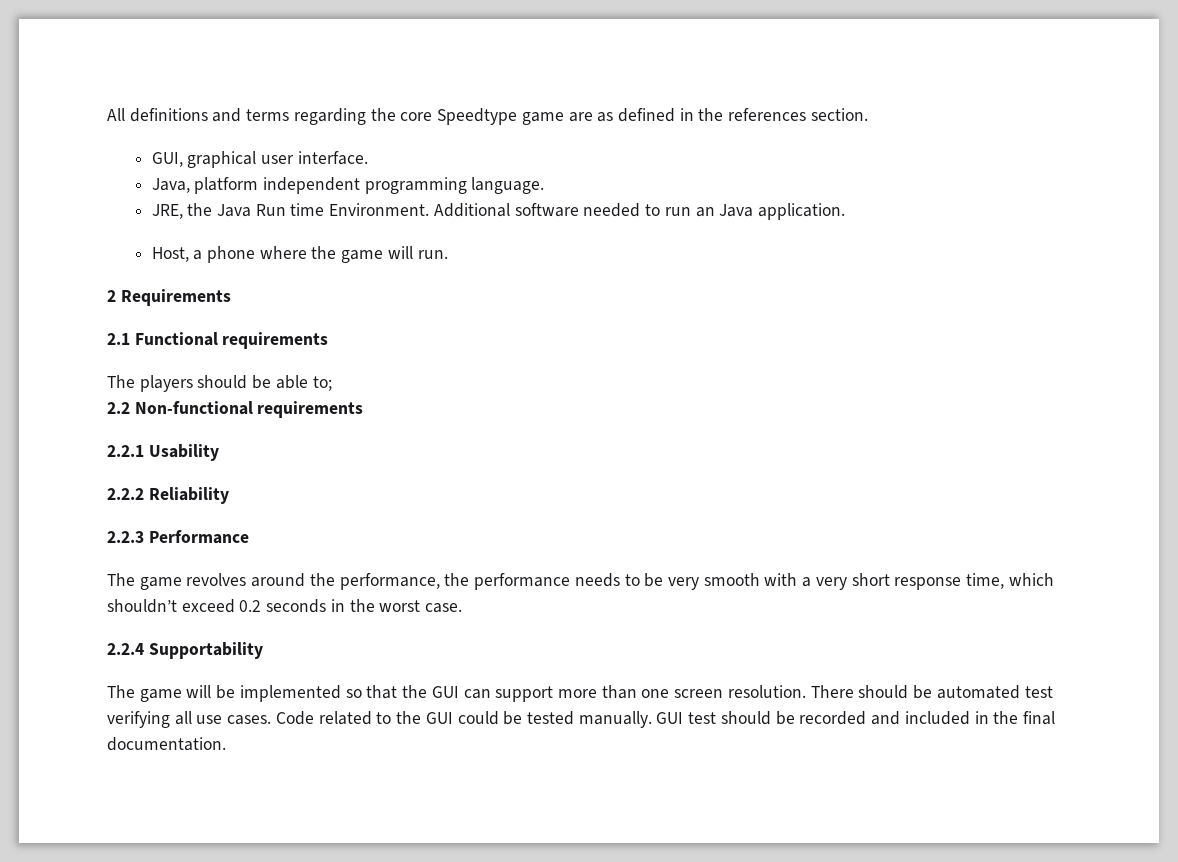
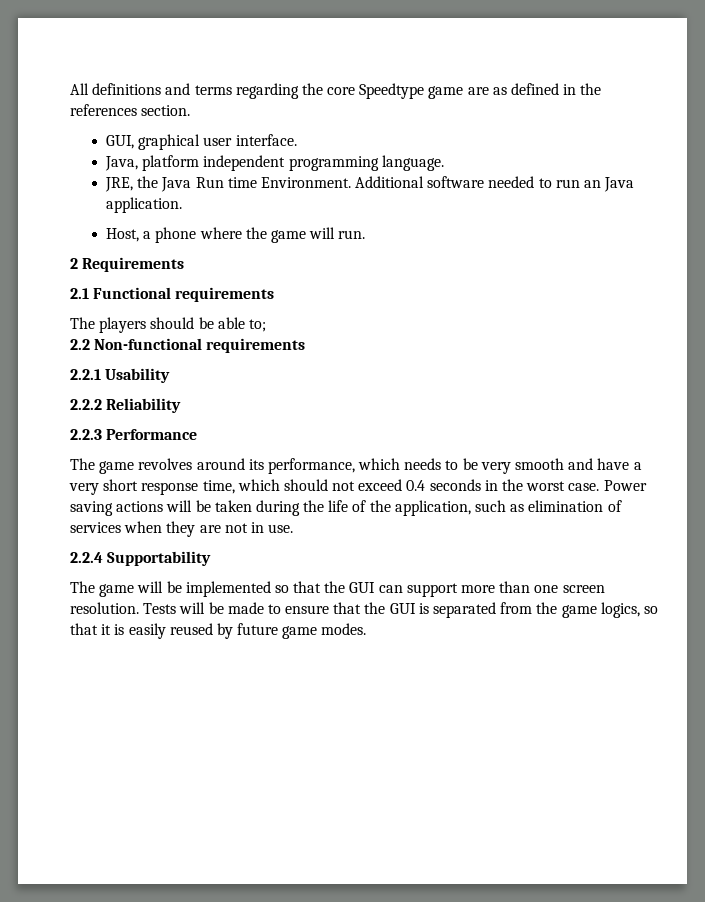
[309,573,571,590] the performance, the performance -> [248,458,401,474] its performance, which
[764,573,798,586] with -> [568,458,630,470] and have
[107,599,262,613] shouldn’t exceed 0.2 -> [283,479,426,491] should not exceed 0.4
(463, 608) none -> [603,480,647,491] [70,500,622,516] [70,521,294,537] Power saving actions will be taken during the life of the application, such as elimination of services when they are not in use.
[810,685,1053,699] [107,711,1055,728] [107,737,226,751] There should be automated test verifying all use cases. Code related to the GUI could be tested manually. GUI test should be recorded and included in the final documentation. -> [143,602,658,618] [70,623,367,639] Tests will be made to ensure that the GUI is separated from the game logics, so that it is easily reused by future game modes.

